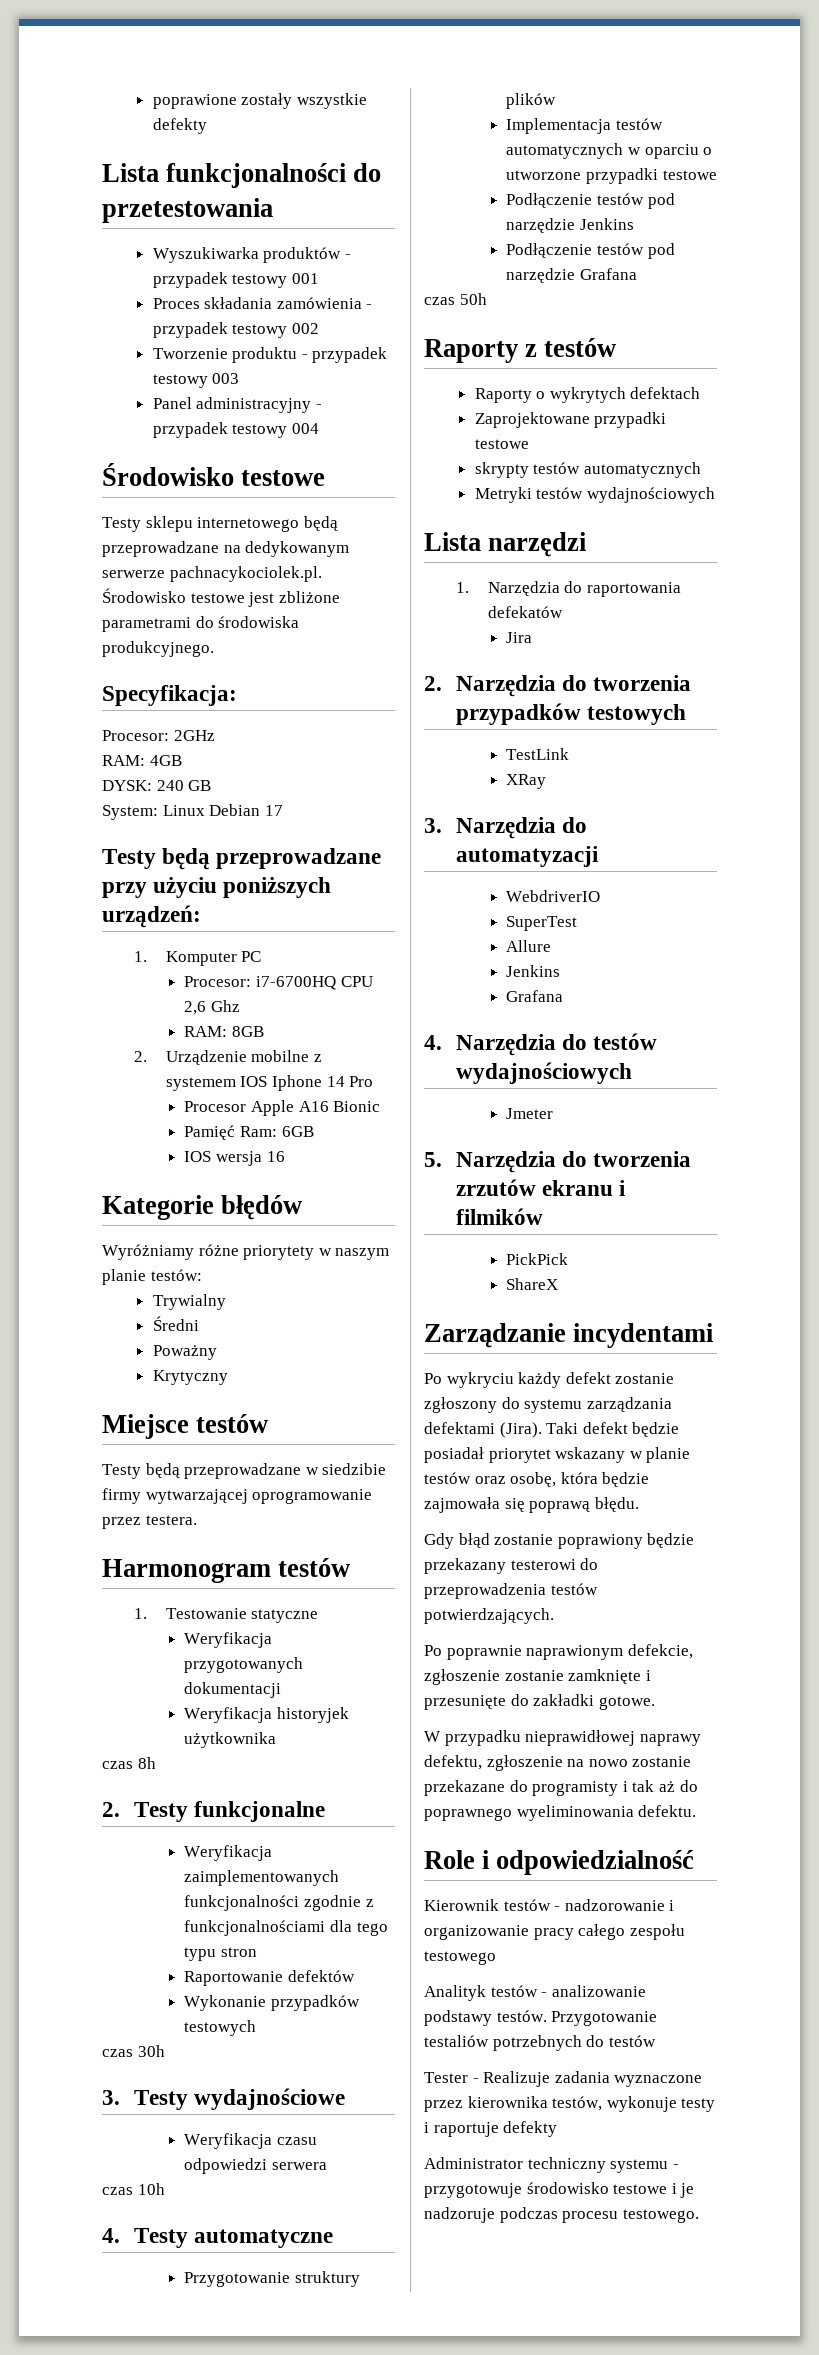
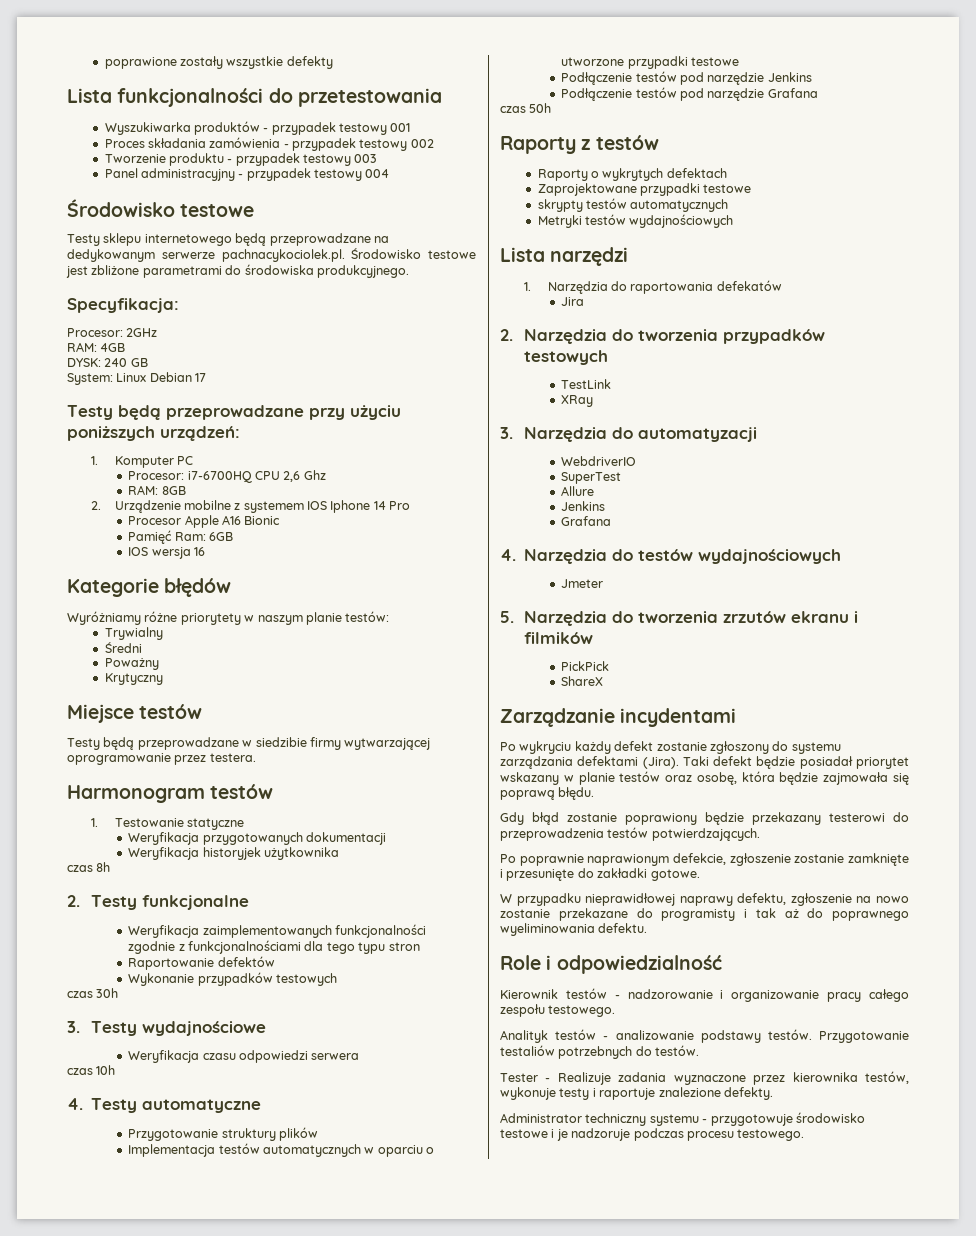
[424,1951,496,1965] testowego -> [548,1005,616,1017] testowego.
[608,2035,656,2047] testów -> [655,1045,700,1056] testów.
[503,2121,558,2137] defekty -> [658,1087,773,1100] znalezione defekty.

